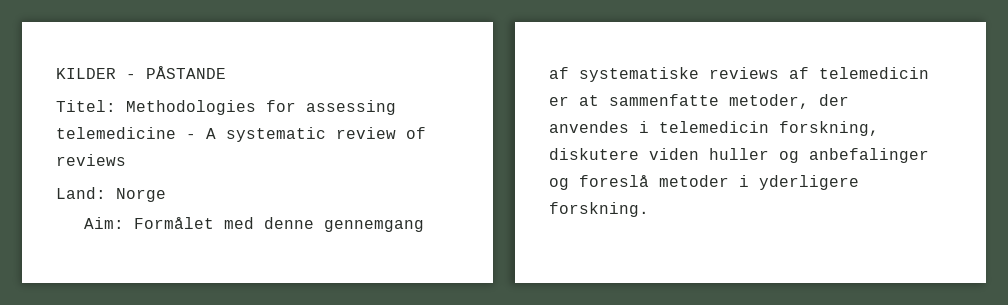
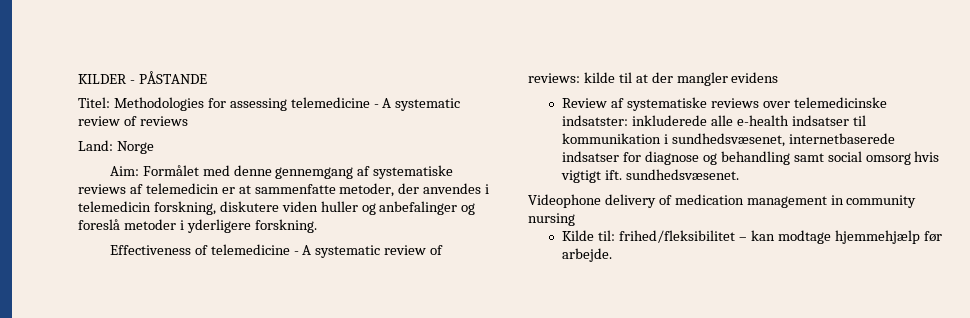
(649, 209) none -> [109,244,444,258] [528,72,779,86] [562,97,887,111] [562,115,866,126] [562,133,895,147] [562,151,940,165] [561,169,739,183] [528,194,917,208] [528,213,575,226] [562,230,942,244] [562,248,613,262] // Effectiveness of telemedicine - A systematic review of reviews: kilde til at der mangler evidens // Review af systematiske reviews over telemedicinske indsatster: inkluderede alle e-health indsatser til kommunikation i sundhedsvæsenet, internetbaserede indsatser for diagnose og behandling samt social omsorg hvis vigtigt ift. sundhedsvæsenet. // Videophone delivery of medication management in community nursing // Kilde til: frihed/fleksibilitet – kan modtage hjemmehjælp før arbejde.

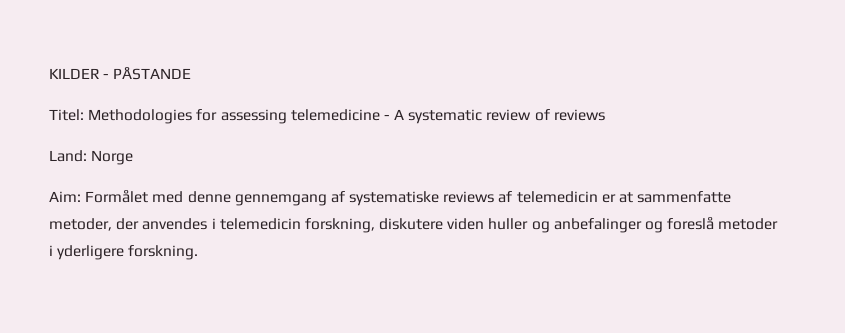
[109,244,444,258] [528,72,779,86] [562,97,887,111] [562,115,866,126] [562,133,895,147] [562,151,940,165] [561,169,739,183] [528,194,917,208] [528,213,575,226] [562,230,942,244] [562,248,613,262] // Effectiveness of telemedicine - A systematic review of reviews: kilde til at der mangler evidens // Review af systematiske reviews over telemedicinske indsatster: inkluderede alle e-health indsatser til kommunikation i sundhedsvæsenet, internetbaserede indsatser for diagnose og behandling samt social omsorg hvis vigtigt ift. sundhedsvæsenet. // Videophone delivery of medication management in community nursing // Kilde til: frihed/fleksibilitet – kan modtage hjemmehjælp før arbejde. -> (199, 252) none

